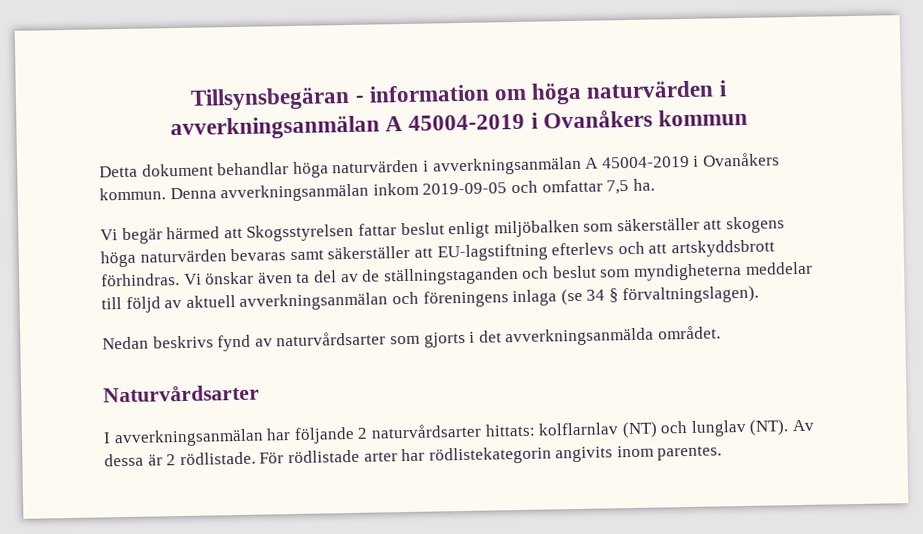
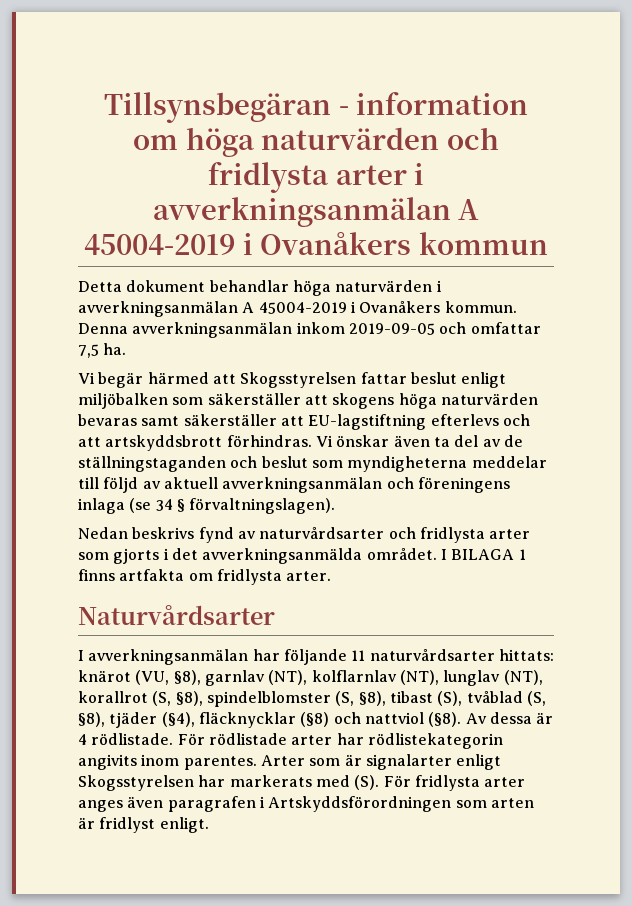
(715, 89) none -> [446,127,499,150] [208,162,407,193] och fridlysta arter
(387, 339) none -> [388,527,531,543] och fridlysta arter
(721, 332) none -> [440,549,526,560] [78,569,332,585] I BILAGA 1 finns artfakta om fridlysta arter.
[357,427,369,439] 2 -> [351,650,366,661] 11
[538,419,790,439] kolflarnlav (NT) och lunglav (NT). -> [78,670,543,686] [78,691,546,707] [78,712,462,728] knärot (VU, §8), garnlav (NT), kolflarnlav (NT), lunglav (NT), korallrot (S, §8), spindelblomster (S, §8), tibast (S), tvåblad (S, §8), tjäder (§4), fläcknycklar (§8) och nattviol (§8).
[166,454,177,466] 2 -> [78,734,87,745] 4
(723, 453) none -> [260,754,502,770] [78,775,526,791] [78,796,534,812] [78,817,209,833] Arter som är signalarter enligt Skogsstyrelsen har markerats med (S). För fridlysta arter anges även paragrafen i Artskyddsförordningen som arten är fridlyst enligt.

